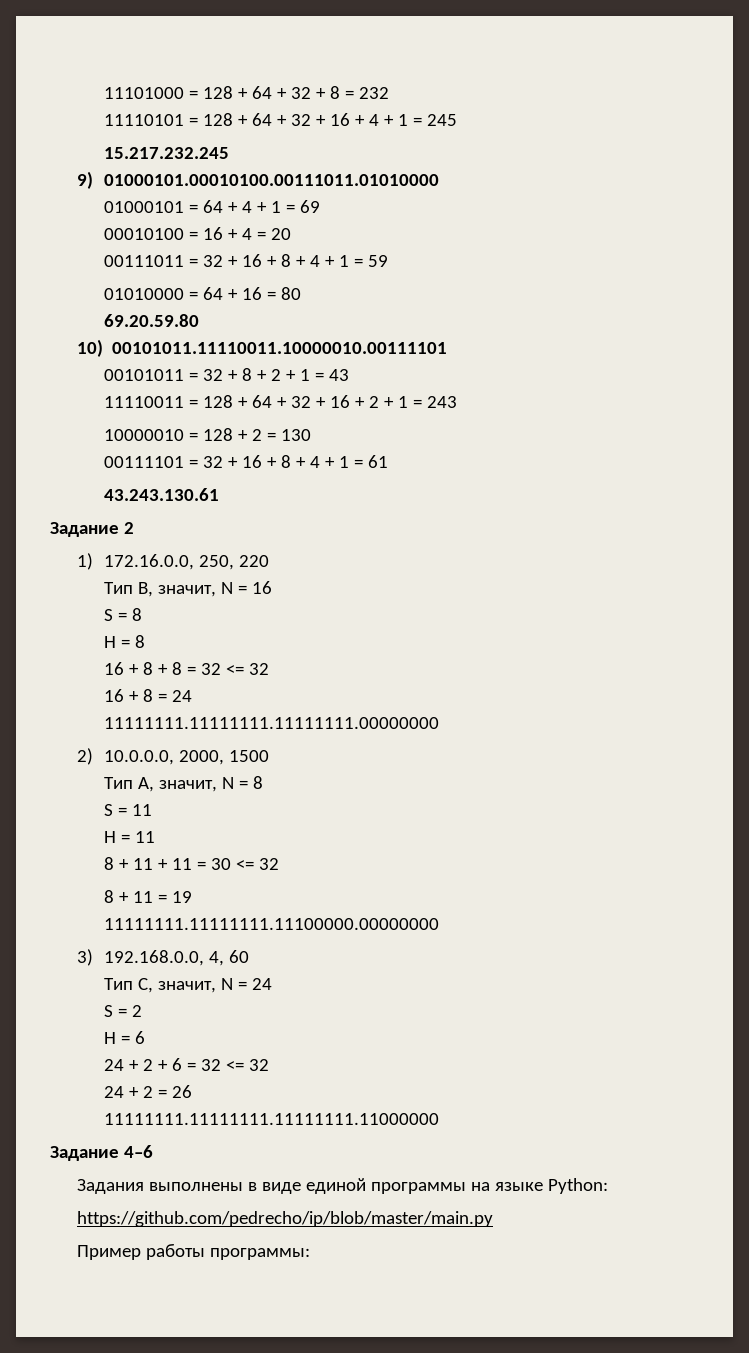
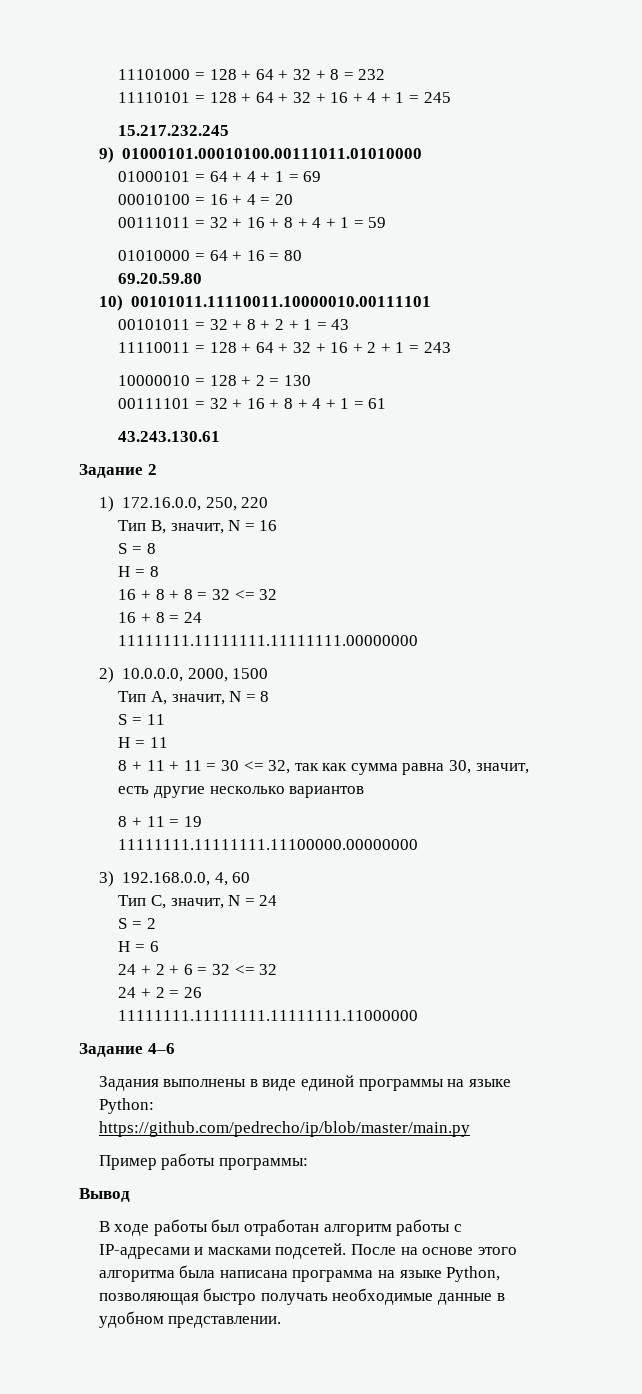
[258,858,279,870] 32 -> [268,760,529,775] [118,786,365,798] 32, так как сумма равна 30, значит, есть другие несколько вариантов
(310, 1254) none -> [79,1188,130,1202] [98,1219,462,1236] [98,1243,517,1259] [98,1265,501,1282] [98,1288,505,1305] [98,1311,282,1328] // Вывод // В ходе работы был отработан алгоритм работы с IP-адресами и масками подсетей. После на основе этого алгоритма была написана программа на языке Python, позволяющая быстро получать необходимые данные в удобном представлении.

